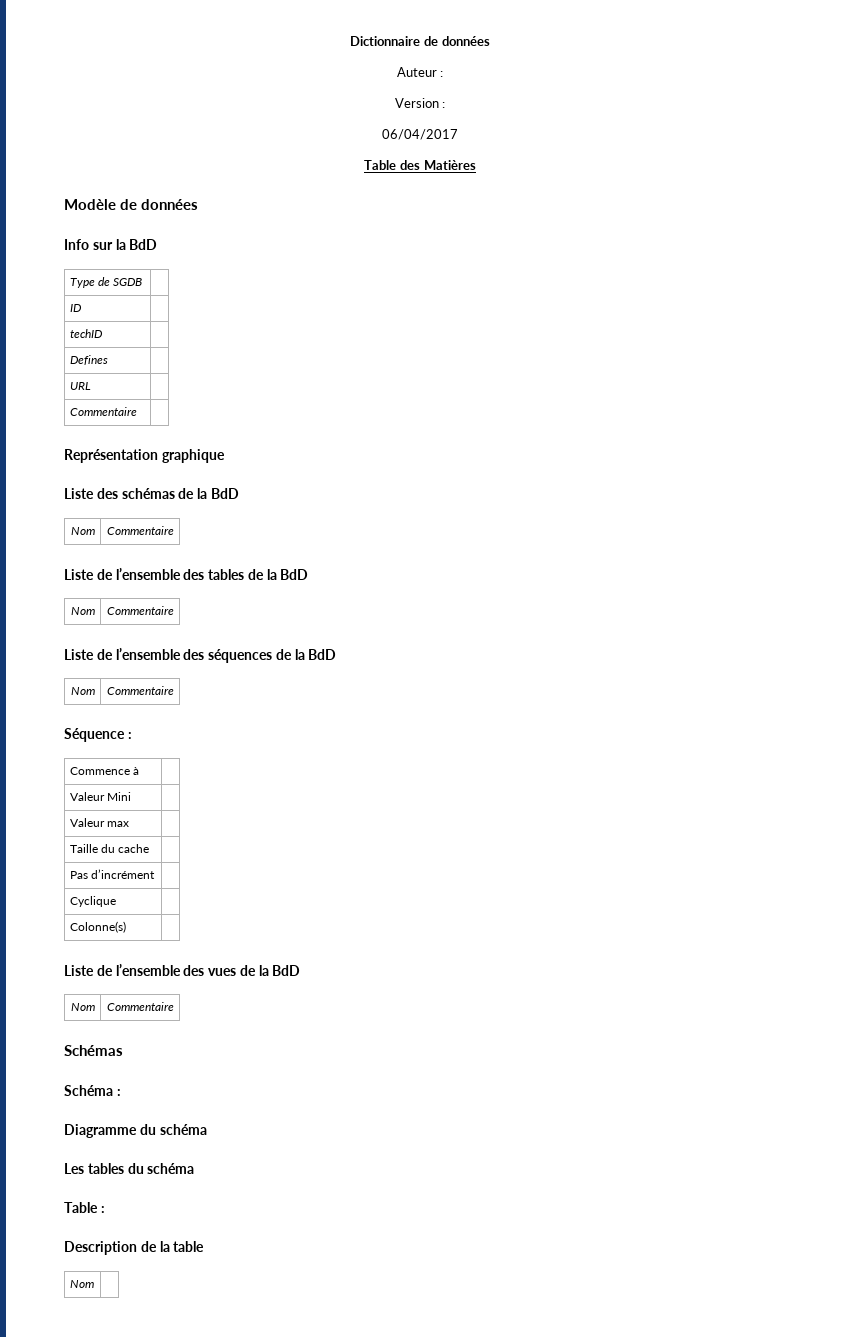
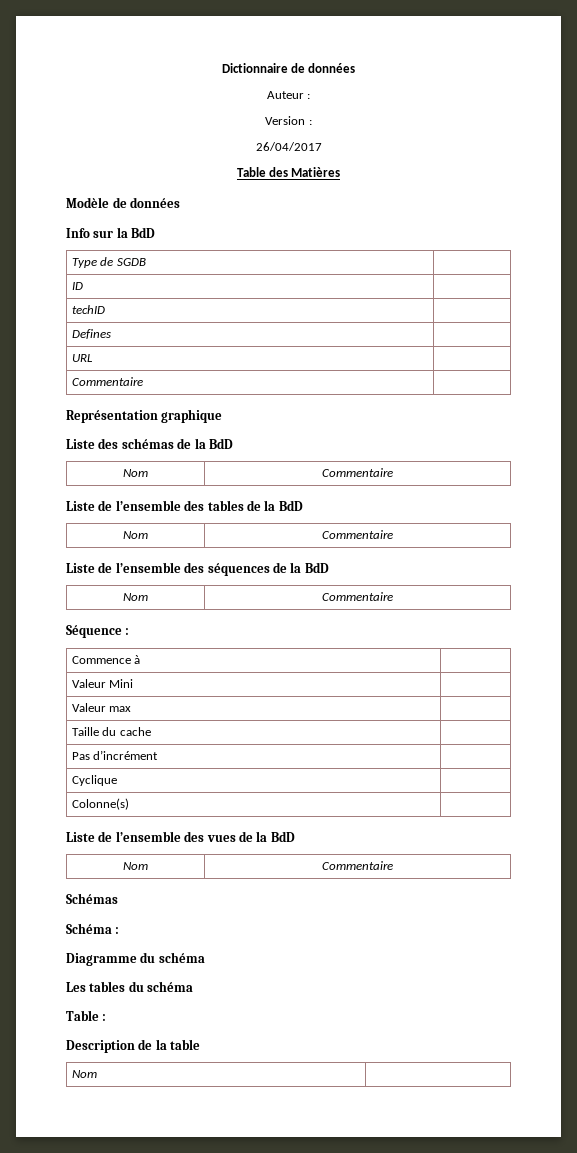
[382,129,458,140] 06/04/2017 -> [255,142,322,151] 26/04/2017

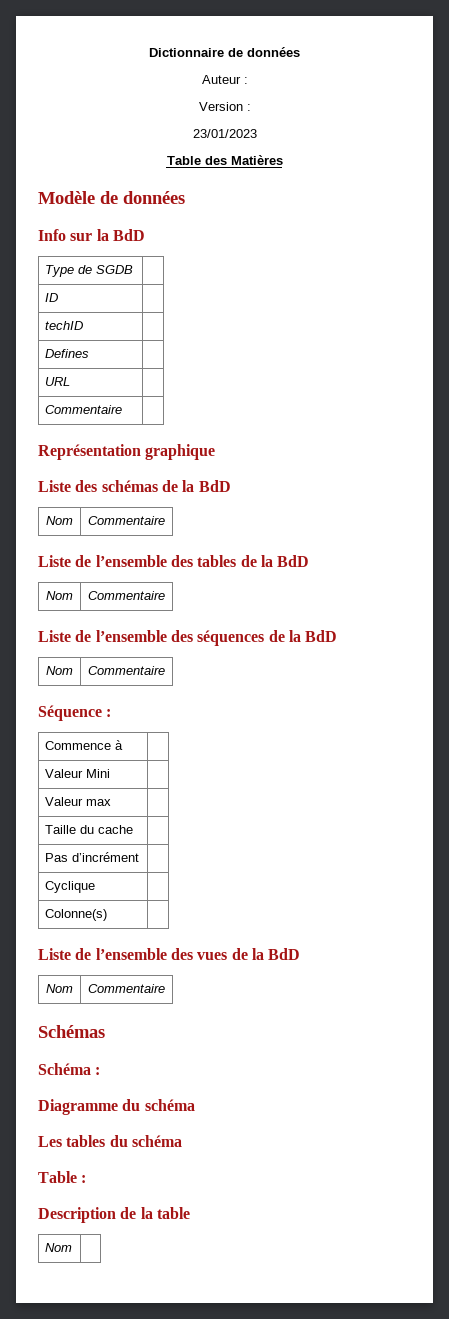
[255,142,322,151] 26/04/2017 -> [192,129,257,138] 23/01/2023

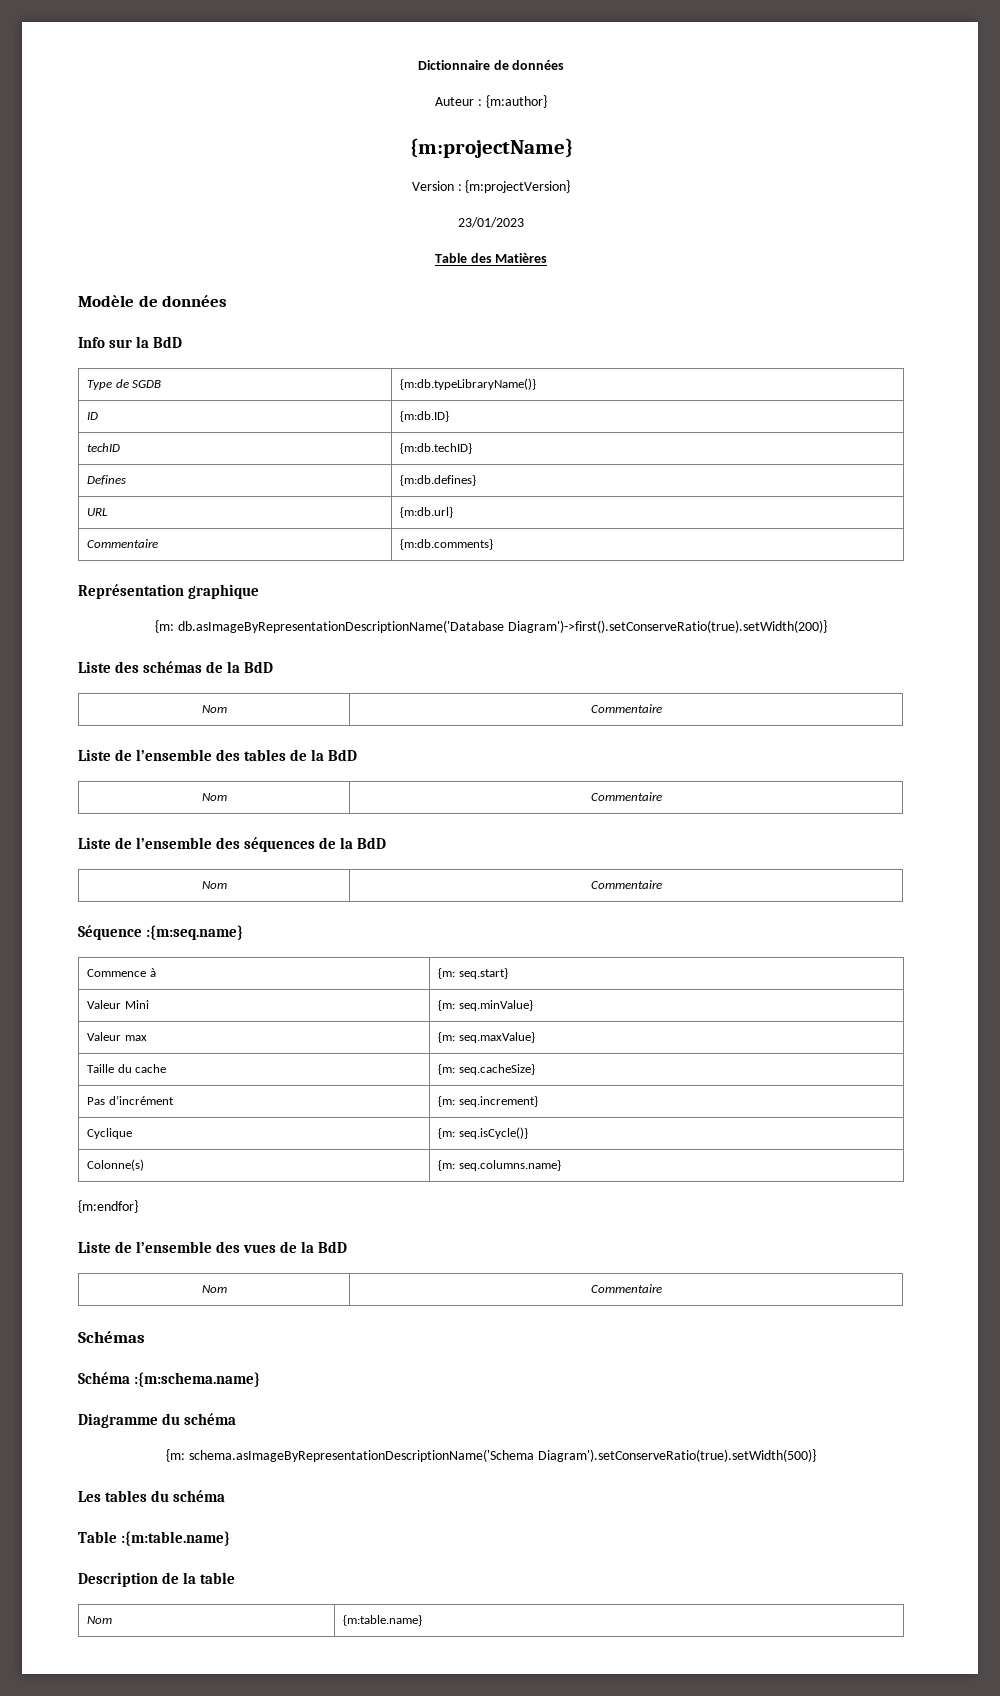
(248, 80) none -> [485,95,547,108] [409,138,573,158] {m:author} // {m:projectName}
(251, 107) none -> [465,180,571,193] {m:projectVersion}
(134, 269) none -> [400,378,537,390] {m:db.typeLibraryName()}
(59, 297) none -> [400,411,450,422] {m:db.ID}
(84, 325) none -> [400,443,473,454] {m:db.techID}
(90, 353) none -> [400,475,477,486] {m:db.defines}
(71, 381) none -> [400,507,454,518] {m:db.url}
(123, 409) none -> [400,539,494,550] {m:db.comments}
(216, 452) none -> [155,620,827,633] // {m: db.asImageByRepresentationDescriptionName('Database Diagram')->first().setConserveRatio(true).setWidth(200)}
[106,709,112,717] : -> [146,925,244,940] :{m:seq.name}
(124, 745) none -> [438,968,508,979] {m: seq.start}
(111, 773) none -> [438,1000,533,1011] {m: seq.minValue}
(112, 802) none -> [438,1032,535,1043] {m: seq.maxValue}
(134, 829) none -> [438,1064,535,1075] {m: seq.cacheSize}
(140, 857) none -> [438,1096,538,1107] {m: seq.increment}
(96, 887) none -> [438,1127,528,1139] {m: seq.isCycle()}
(108, 915) none -> [438,1160,561,1171] [78,1200,138,1213] {m: seq.columns.name} // {m:endfor}
[95,1067,101,1075] : -> [134,1372,261,1387] :{m:schema.name}
(195, 1105) none -> [166,1449,816,1462] // {m: schema.asImageByRepresentationDescriptionName('Schema Diagram').setConserveRatio(true).setWidth(500)}
[81,1175,87,1183] : -> [121,1531,231,1546] :{m:table.name}
(73, 1247) none -> [343,1615,423,1626] {m:table.name}

